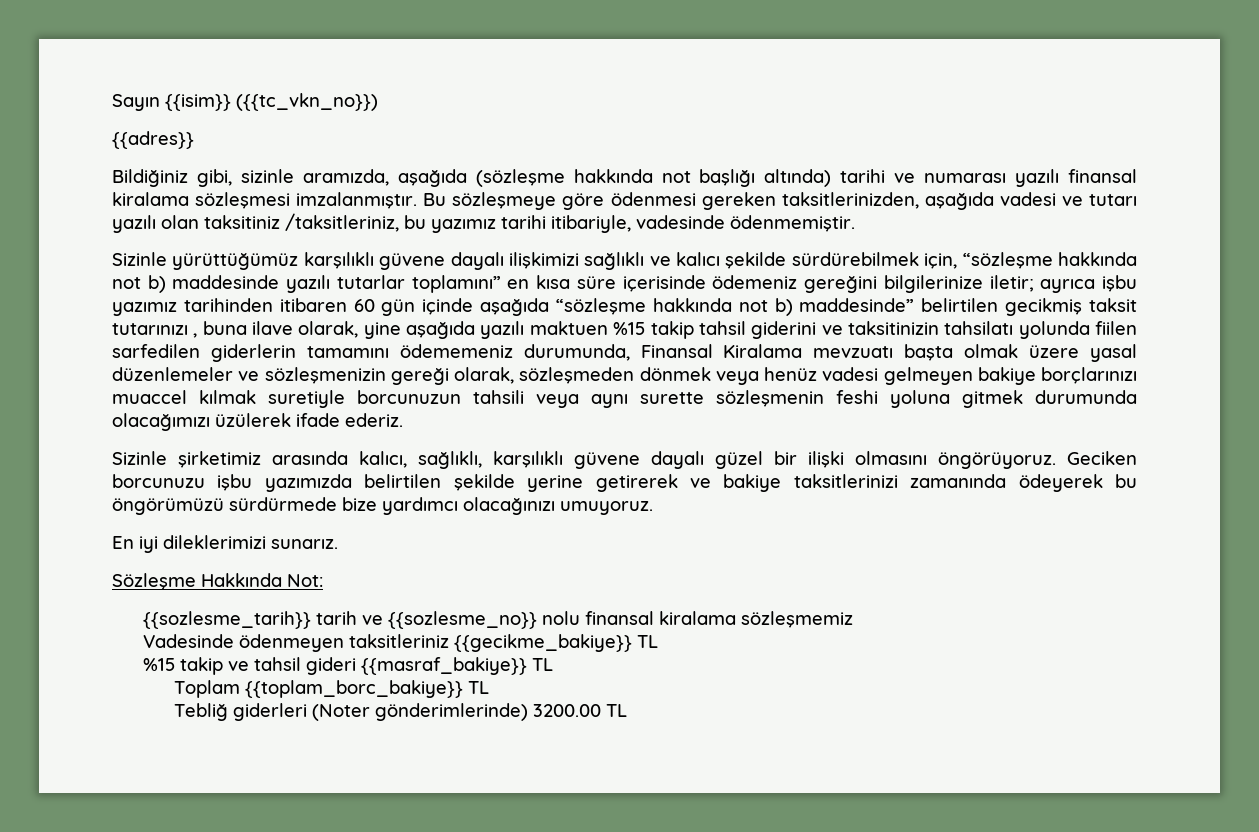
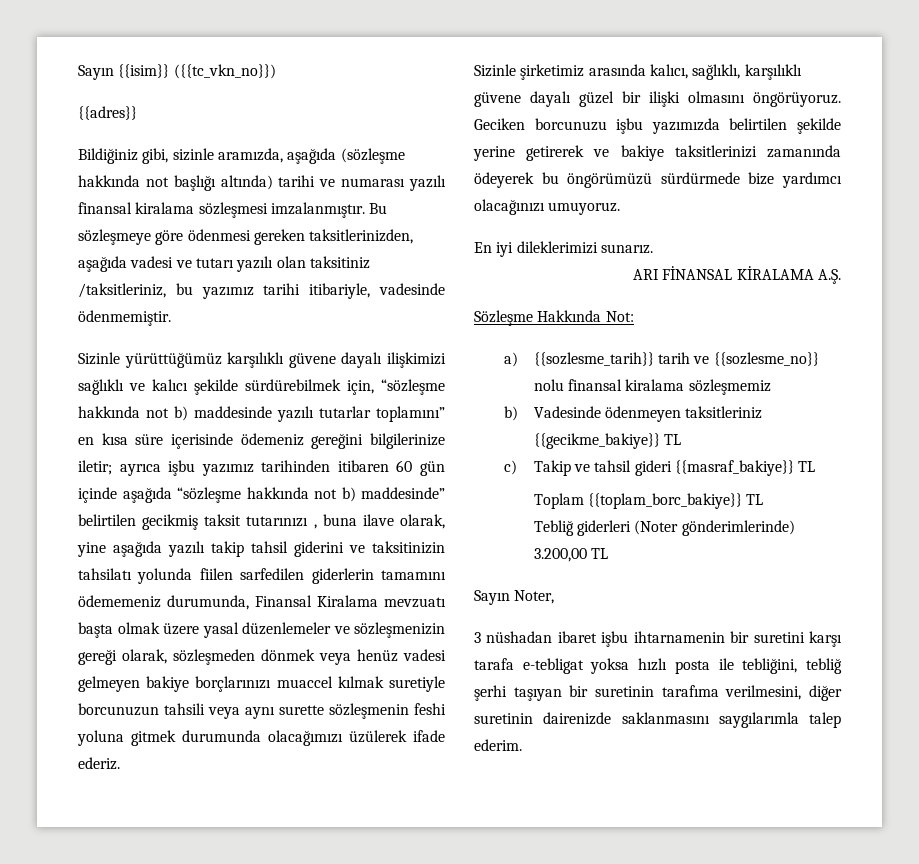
[529,321,646,335] maktuen %15 -> (205, 549) none
(338, 544) none -> [633,266,841,284] // ARI FİNANSAL KİRALAMA A.Ş.
(323, 580) none -> [503,352,518,367] a)
(853, 619) none -> [503,406,518,421] b)
[142,657,223,675] %15 takip -> [503,460,571,476] c) Takip
[532,704,627,717] 3200.00 TL -> [533,548,609,562] [474,590,555,605] [474,631,842,647] [474,658,842,674] [474,685,842,701] [474,712,841,728] [474,739,522,751] 3.200,00 TL // Sayın Noter, // 3 nüshadan ibaret işbu ihtarnamenin bir suretini karşı tarafa e-tebligat yoksa hızlı posta ile tebliğini, tebliğ şerhi taşıyan bir suretinin tarafıma verilmesini, diğer suretinin dairenizde saklanmasını saygılarımla talep ederim.

